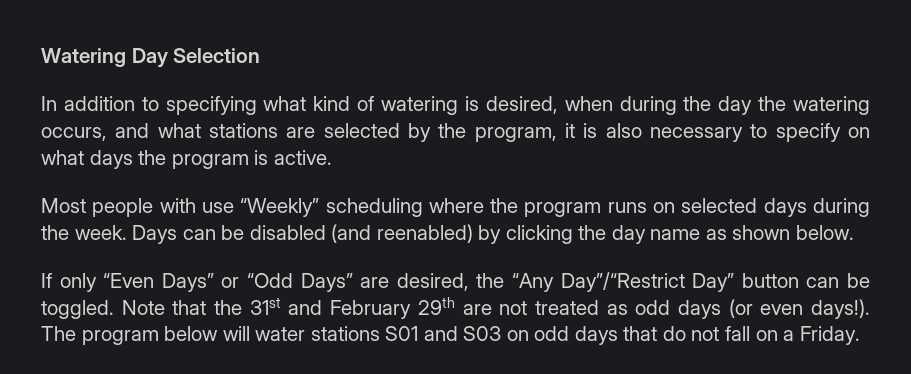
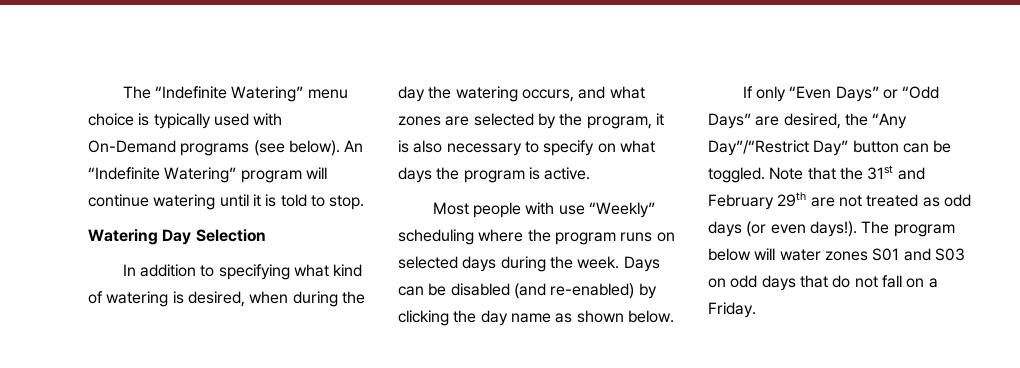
(41, 57) none -> [122,86,348,102] [88,113,283,129] [88,140,364,156] [88,167,327,183] [88,194,365,210] The “Indefinite Watering” menu choice is typically used with On-Demand programs (see below). An “Indefinite Watering” program will continue watering until it is told to stop. //
[209,123,278,138] stations -> [398,116,441,126] zones
[376,224,473,243] reenabled) -> [550,283,635,299] re-enabled)
[310,326,380,341] stations -> [824,251,868,261] zones

